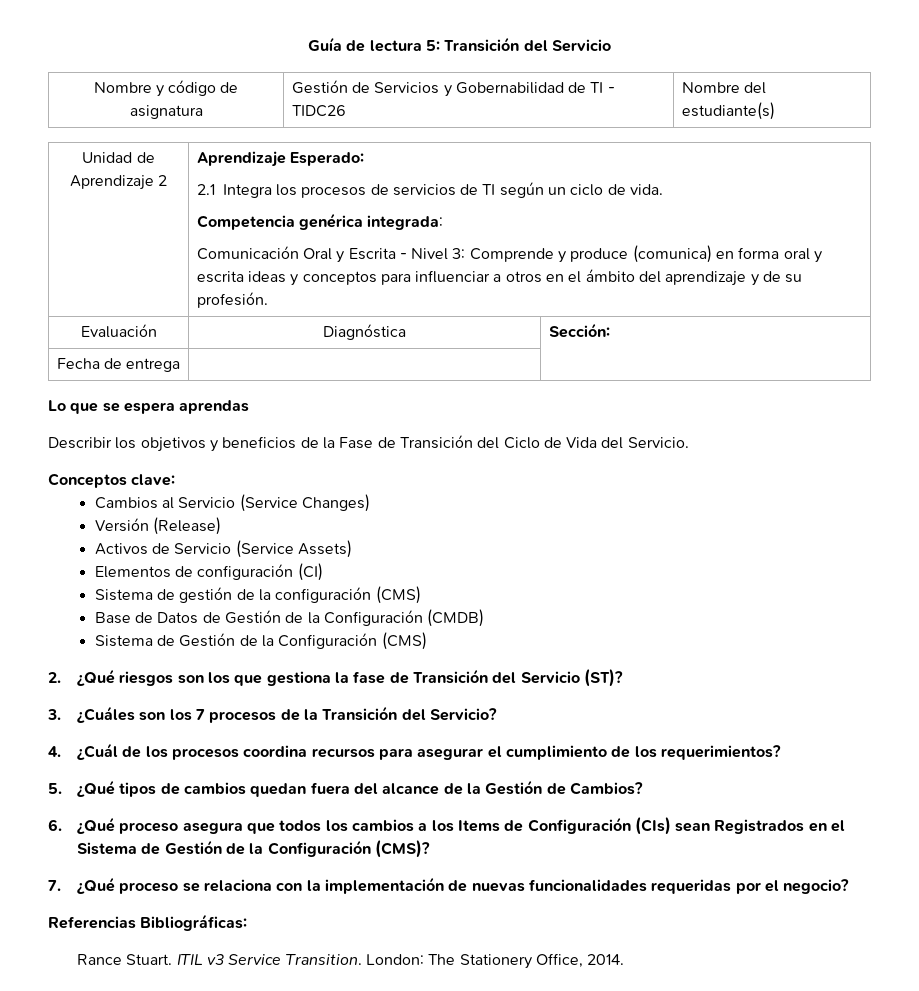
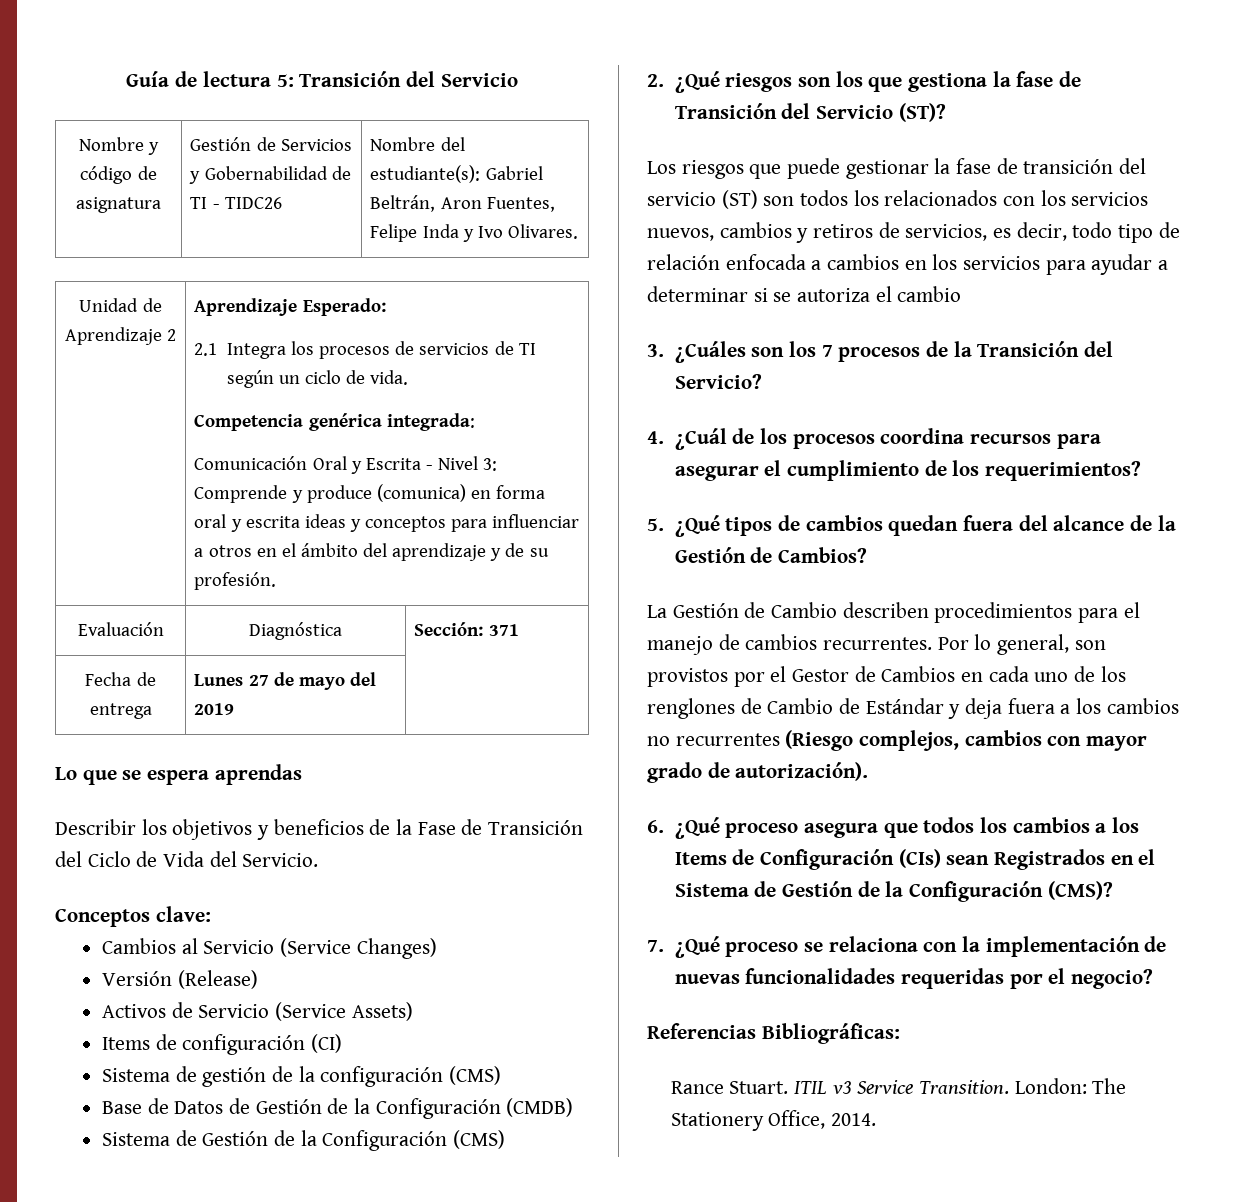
[681,102,775,120] estudiante(s) -> [370,165,543,183] [370,195,555,212] [370,224,578,242] estudiante(s): Gabriel Beltrán, Aron Fuentes, Felipe Inda y Ivo Olivares.
(610, 330) none -> [488,624,519,636] 371
(181, 365) none -> [194,672,376,690] [194,703,235,715] Lunes 27 de mayo del 2019
[94,566,171,578] Elementos -> [101,1037,150,1050] Items
(623, 678) none -> [647,158,1147,179] [647,190,1149,209] [647,222,1180,243] [647,254,1169,275] [647,286,962,302] // Los riesgos que puede gestionar la fase de transición del servicio (ST) son todos los relacionados con los servicios nuevos, cambios y retiros de servicios, es decir, todo tipo de relación enfocada a cambios en los servicios para ayudar a determinar si se autoriza el cambio
(643, 788) none -> [647,602,1140,623] [647,634,1106,655] [647,666,1126,687] [647,698,1179,719] [647,730,1148,751] [647,762,869,783] // La Gestión de Cambio describen procedimientos para el manejo de cambios recurrentes. Por lo general, son provistos por el Gestor de Cambios en cada uno de los renglones de Cambio de Estándar y deja fuera a los cambios no recurrentes (Riesgo complejos, cambios con mayor grado de autorización).

